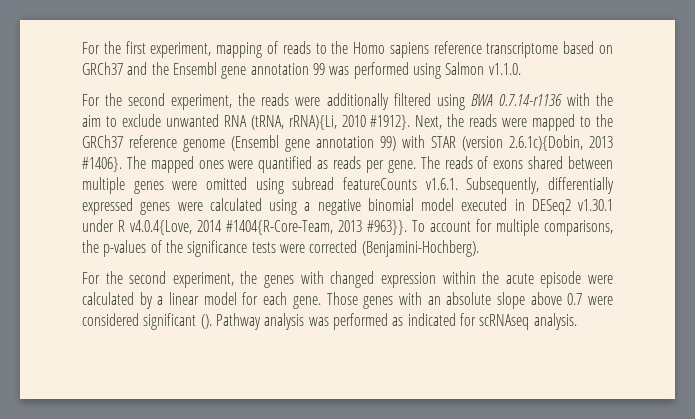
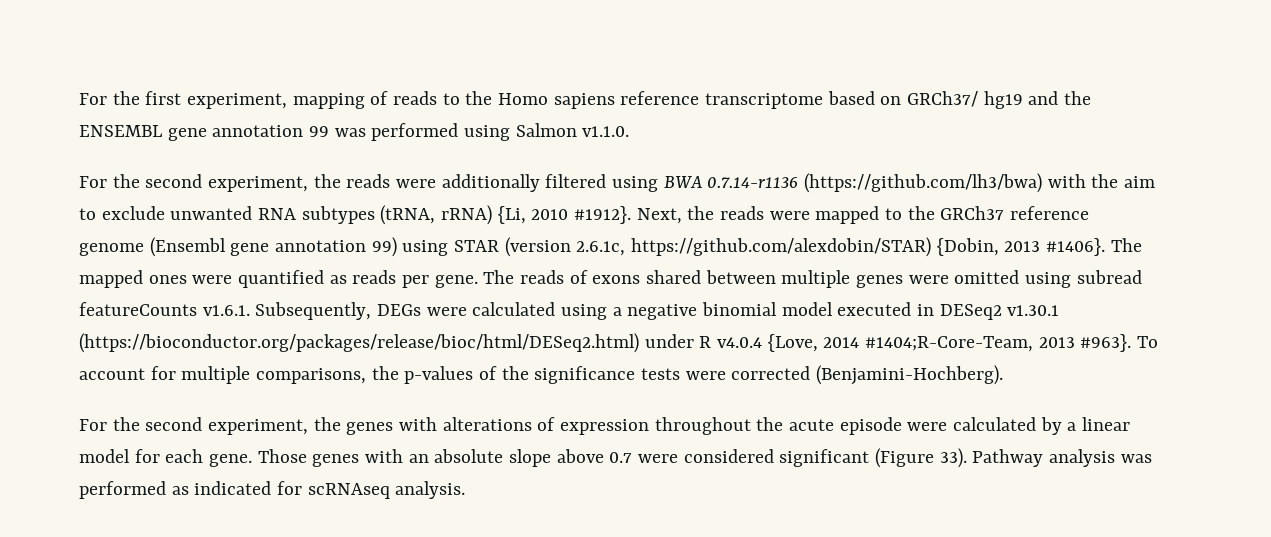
[82,62,123,75] GRCh37 -> [907,91,1023,109] GRCh37/ hg19
[172,62,217,75] Ensembl -> [79,125,162,137] ENSEMBL
(562, 100) none -> [804,173,1043,193] (https://github.com/lh3/bwa)
[250,115,337,130] (tRNA, rRNA){Li, -> [301,205,526,225] subtypes (tRNA, rRNA) {Li,
[402,135,426,148] with -> [402,240,449,256] using
[508,135,583,151] 2.6.1c){Dobin, -> [576,237,999,257] 2.6.1c, https://github.com/alexdobin/STAR) {Dobin,
[548,177,614,194] [82,198,171,215] differentially expressed genes -> [377,304,422,316] DEGs
(613, 205) none -> [79,333,639,353] (https://bioconductor.org/packages/release/bioc/html/DESeq2.html)
[130,220,408,235] v4.0.4{Love, 2014 #1404{R-Core-Team, 2013 #963}}. -> [717,334,1132,352] v4.0.4 {Love, 2014 #1404;R-Core-Team, 2013 #963}.
[330,271,476,288] changed expression within -> [442,417,751,435] alterations of expression throughout
[200,314,212,329] (). -> [875,448,967,468] (Figure 33).

